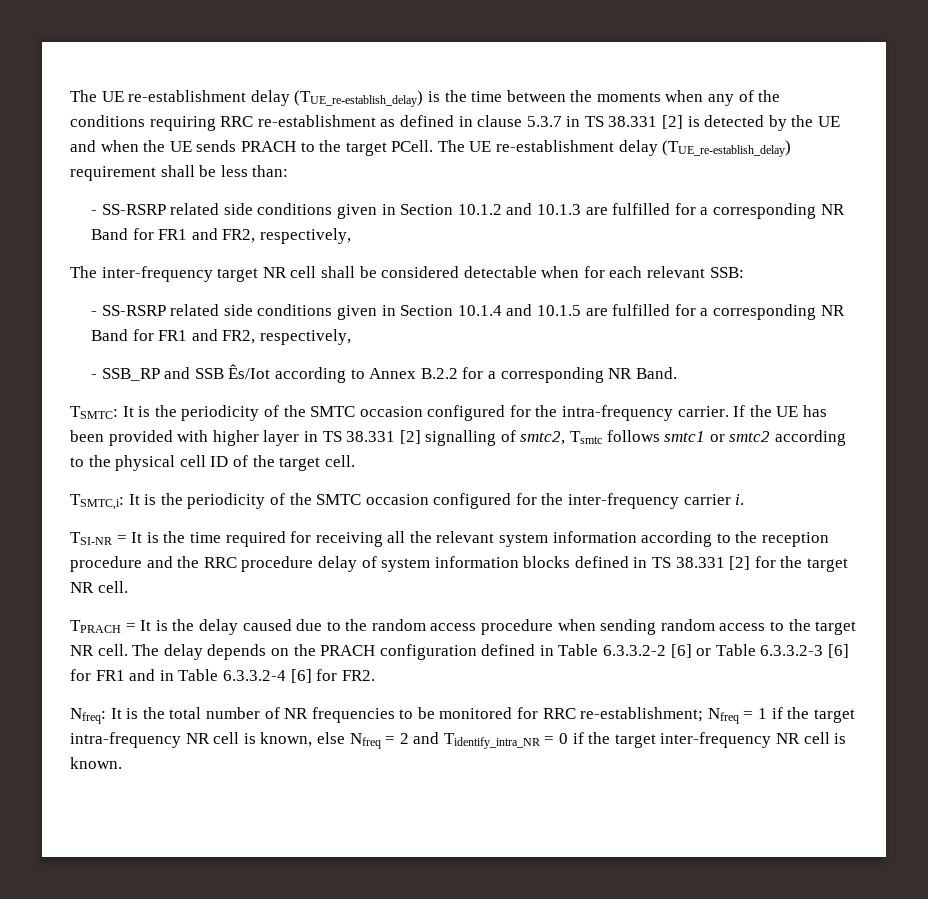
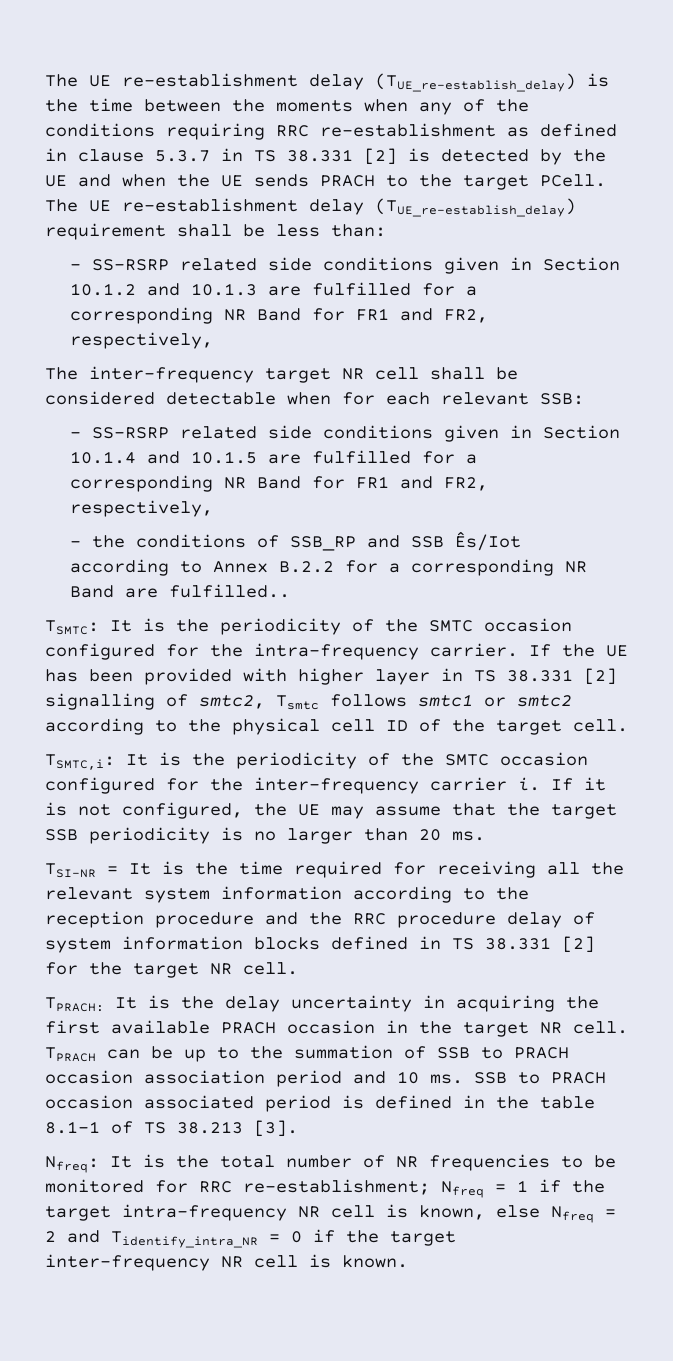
(98, 376) none -> [91,534,279,548] the conditions of
[635,367,677,379] Band. -> [69,584,290,598] Band are fulfilled..
(745, 499) none -> [551,777,606,791] [45,802,617,819] [45,827,485,844] If it is not configured, the UE may assume that the target SSB periodicity is no larger than 20 ms.
[70,620,136,633] TPRACH = -> [45,997,104,1012] TPRACH:
[242,619,857,635] [70,644,850,660] [70,669,375,683] caused due to the random access procedure when sending random access to the target NR cell. The delay depends on the PRACH configuration defined in Table 6.3.3.2-2 [6] or Table 6.3.3.2-3 [6] for FR1 and in Table 6.3.3.2-4 [6] for FR2. -> [291,995,599,1012] [45,1020,628,1037] [45,1045,569,1062] [45,1070,606,1087] [45,1095,595,1112] [45,1120,298,1137] uncertainty in acquiring the first available PRACH occasion in the target NR cell. TPRACH can be up to the summation of SSB to PRACH occasion association period and 10 ms. SSB to PRACH occasion associated period is defined in the table 8.1-1 of TS 38.213 [3].

